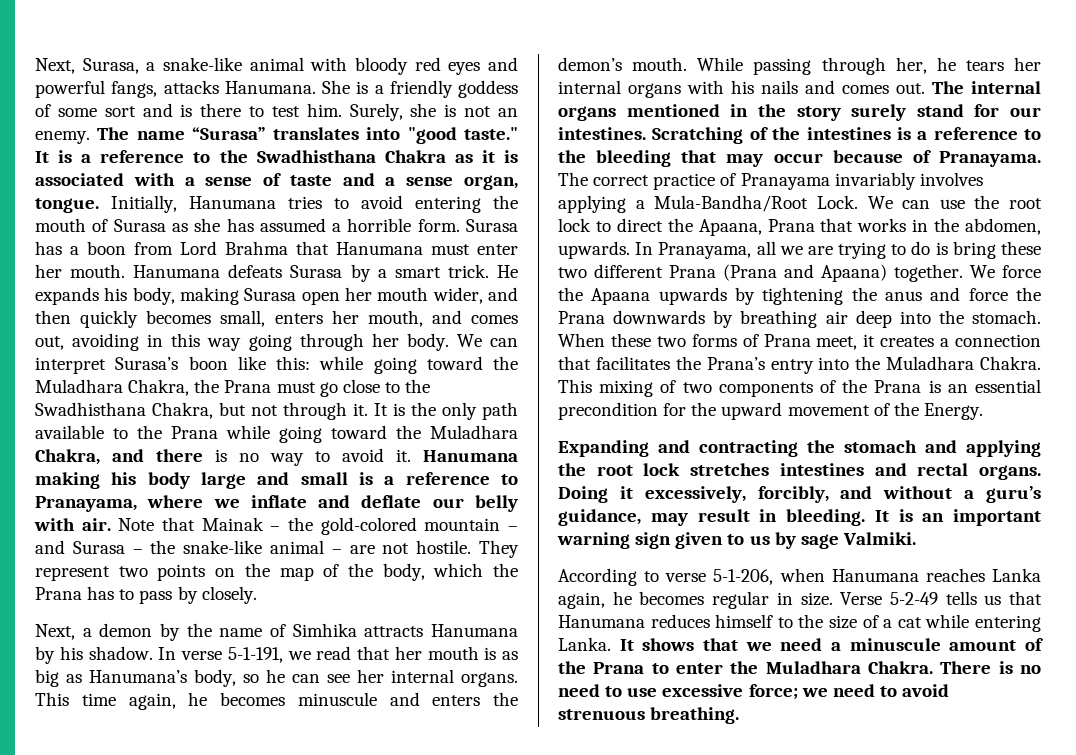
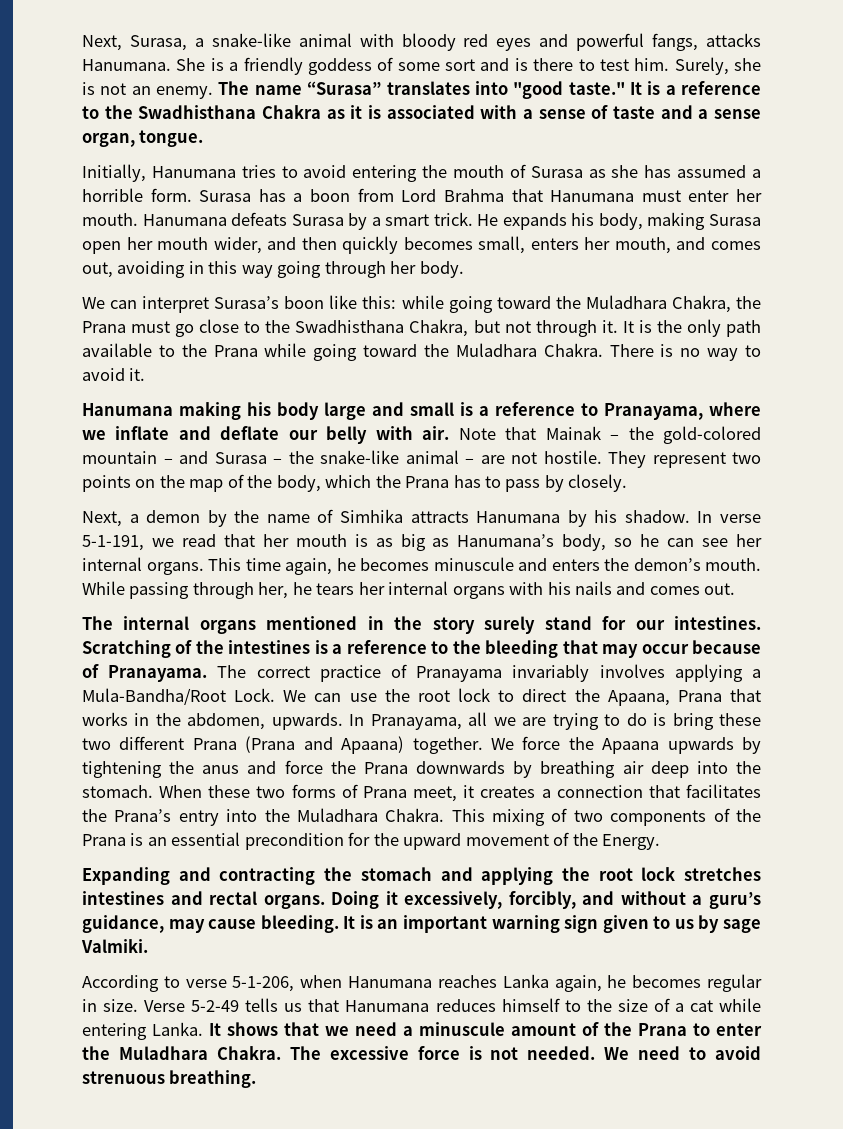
(99, 205) none -> (204, 138) //
(449, 342) none -> (464, 269) //
[35,449,203,465] Chakra, and there -> [543,343,654,357] Chakra. There
(411, 455) none -> (146, 374) //
(925, 88) none -> (736, 589) //
[697,509,778,522] result in -> [208,919,257,929] cause
[940,661,1041,674] [558,684,828,700] There is no need to use excessive force; we -> [289,1046,630,1060] The excessive force is not needed. We

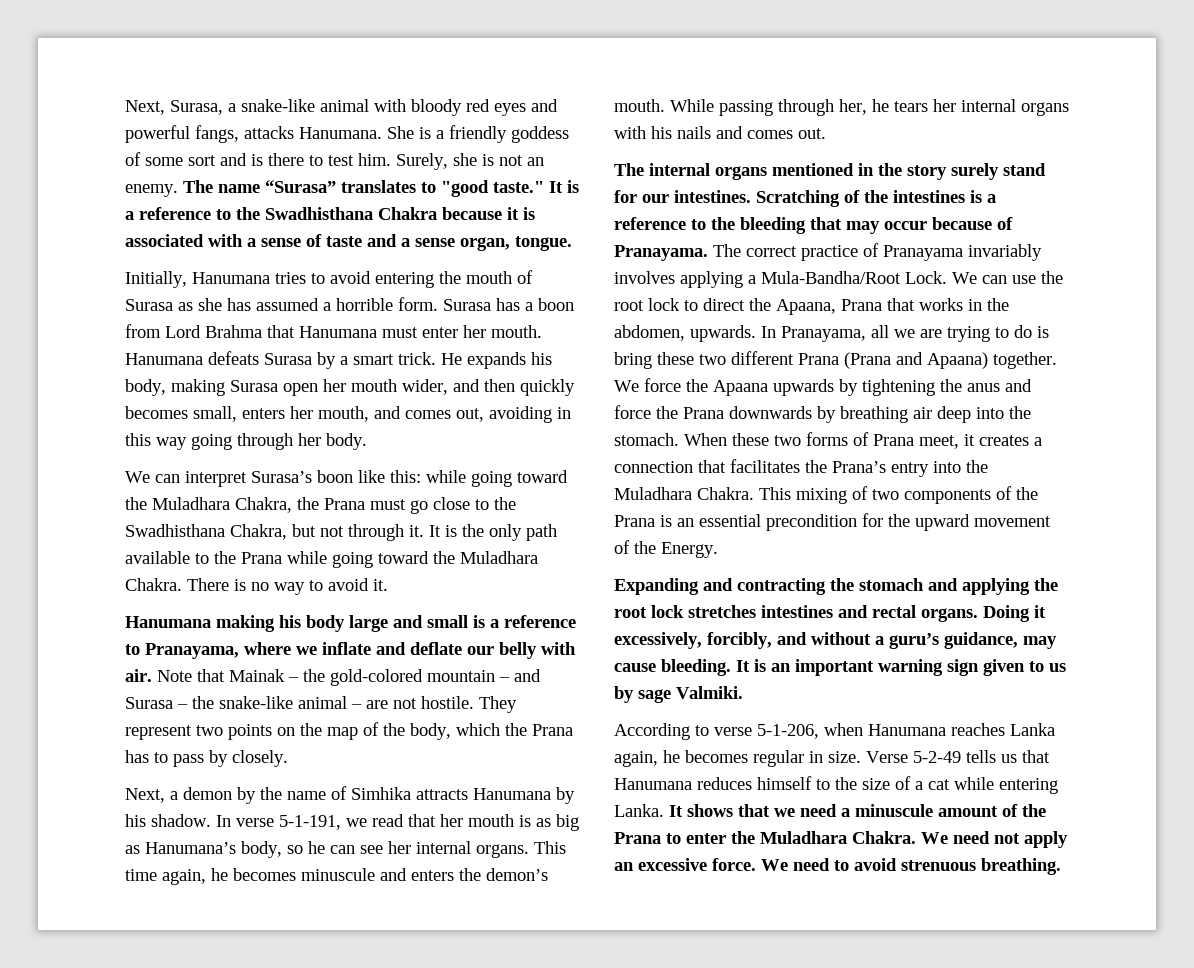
[474,81,508,95] into -> [421,182,436,193] to
[326,109,345,119] as -> [442,207,502,220] because
[289,1046,596,1060] The excessive force is not needed. -> [921,831,1068,848] [614,858,756,871] We need not apply an excessive force.

